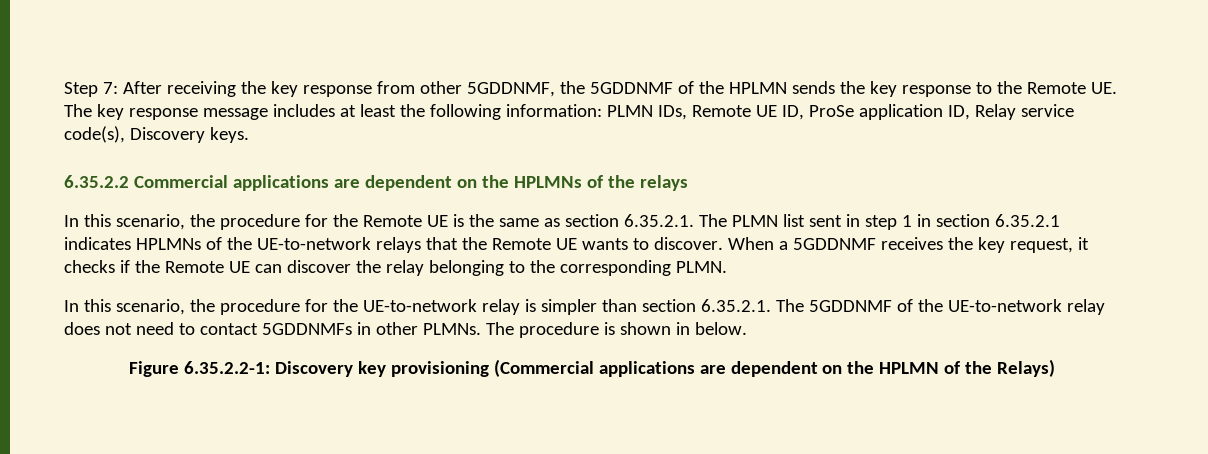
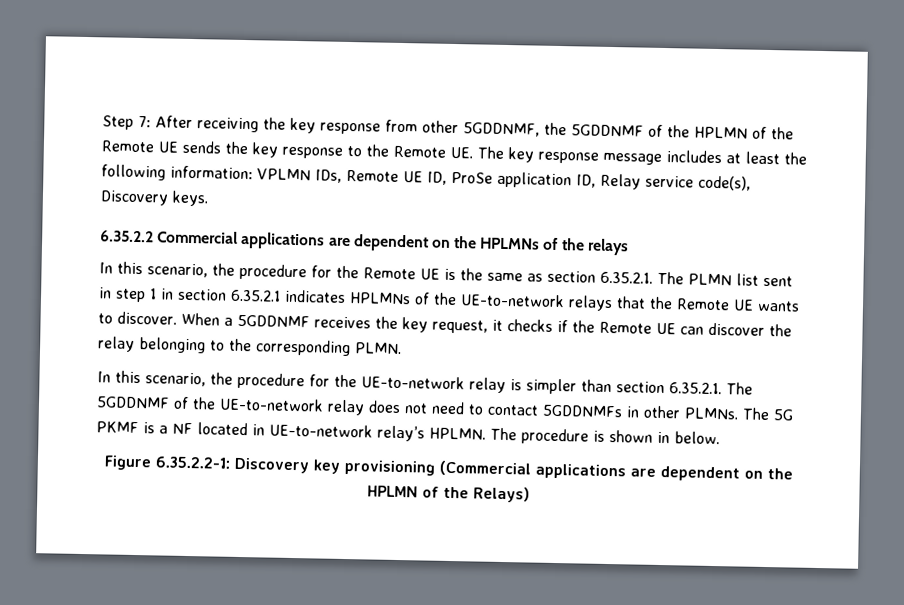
(787, 88) none -> [752,126,794,140] [101,140,179,153] of the Remote UE
[606,105,653,117] PLMN -> [257,168,311,181] VPLMN
(514, 328) none -> [773,409,794,421] [96,421,517,442] 5G PKMF is a NF located in UE-to-network relay’s HPLMN. The

